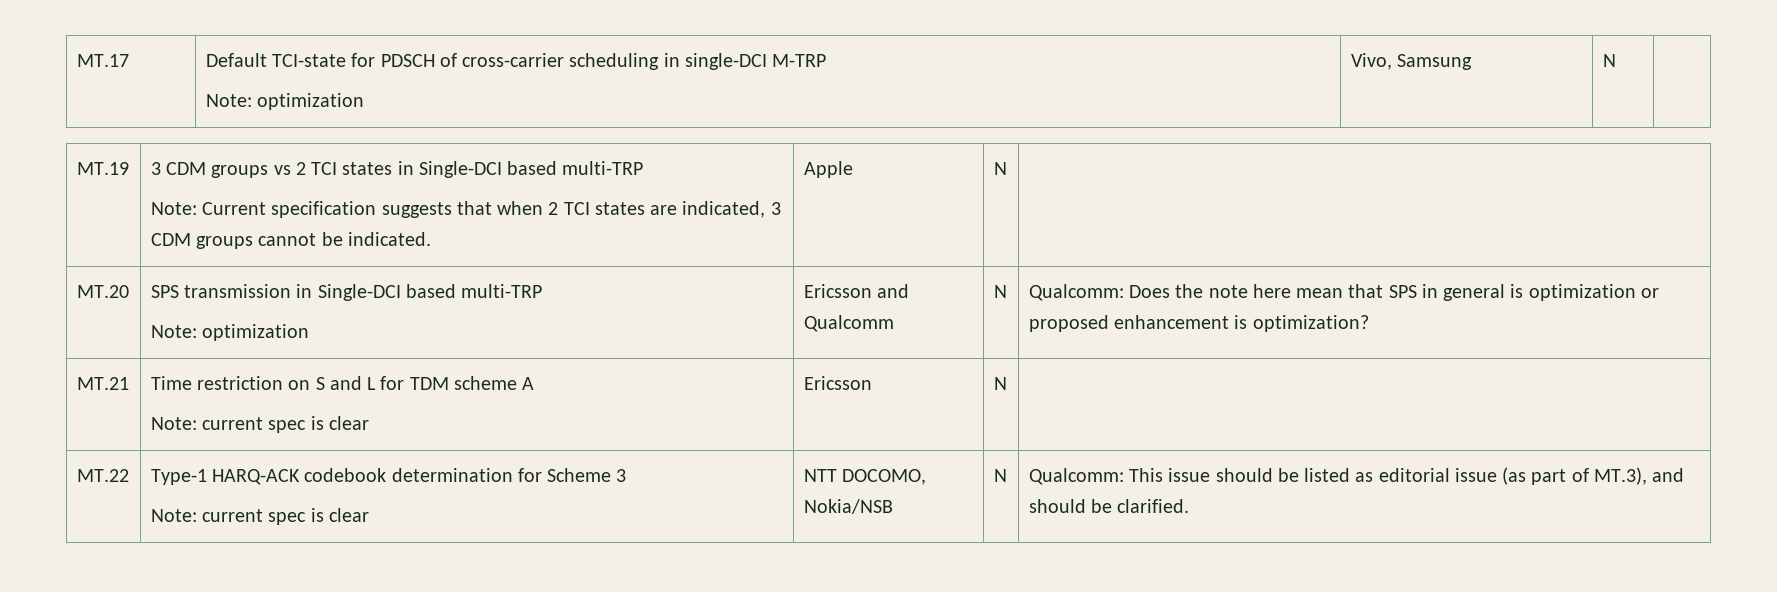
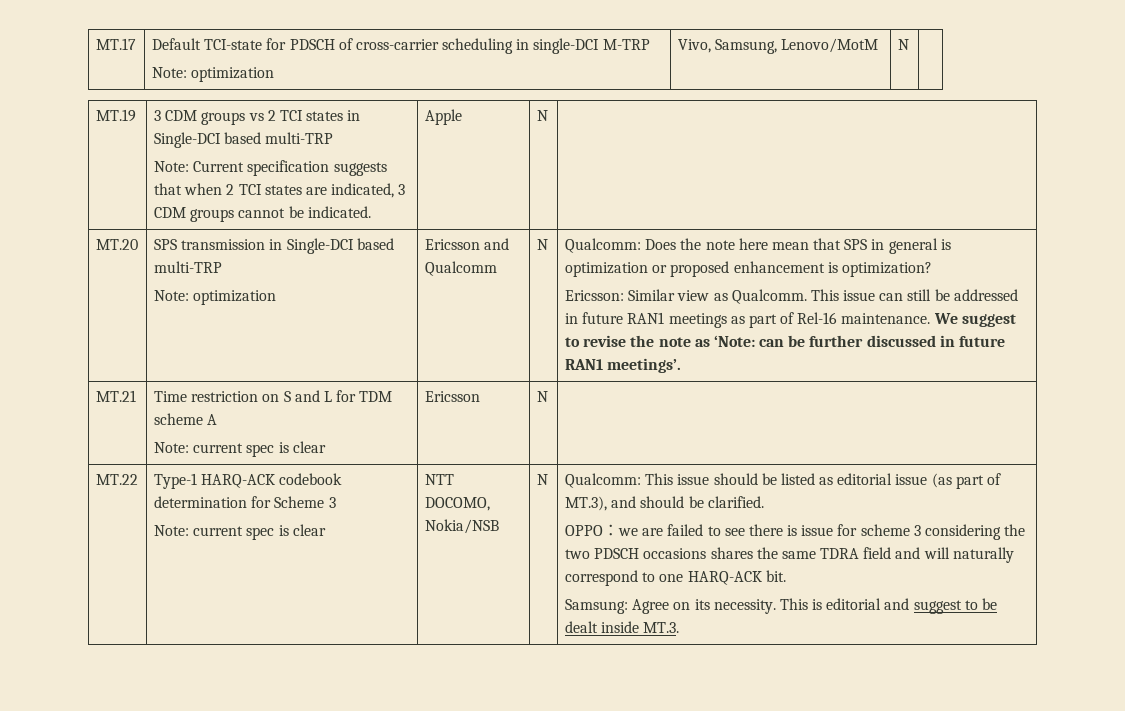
[1396,54,1472,70] Samsung -> [715,38,879,54] Samsung, Lenovo/MotM
(1369, 323) none -> [564,289,1018,304] [564,312,1016,328] [564,335,1005,347] [564,358,682,373] // Ericsson: Similar view as Qualcomm. This issue can still be addressed in future RAN1 meetings as part of Rel-16 maintenance. We suggest to revise the note as ‘Note: can be further discussed in future RAN1 meetings’.
(1190, 506) none -> [564,524,1026,540] [564,547,1014,563] [564,570,786,586] [564,598,997,614] [564,621,680,633] // OPPO：we are failed to see there is issue for scheme 3 considering the two PDSCH occasions shares the same TDRA field and will naturally correspond to one HARQ-ACK bit. // Samsung: Agree on its necessity. This is editorial and suggest to be dealt inside MT.3.

